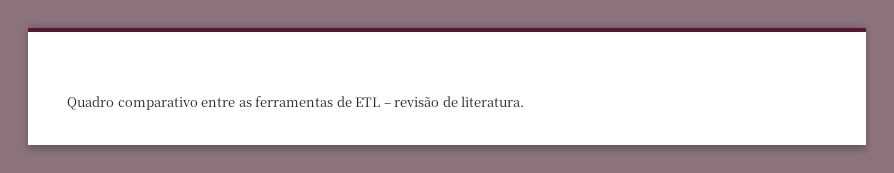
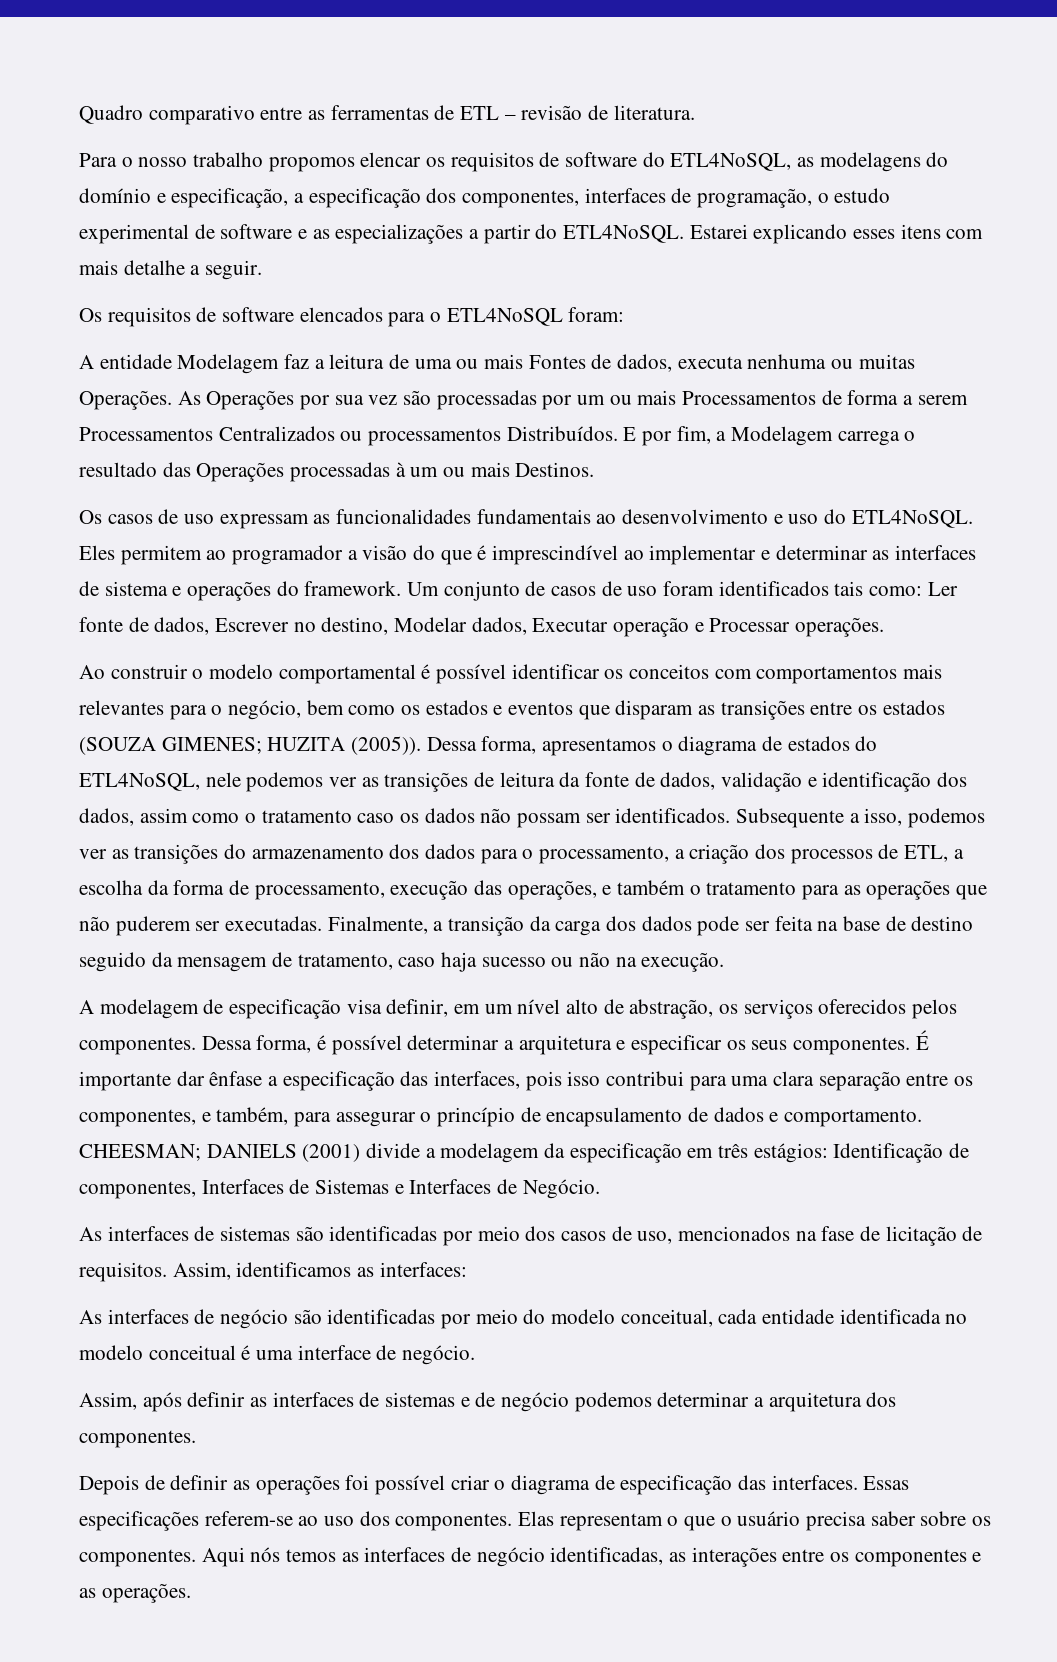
(525, 101) none -> [79,152,949,172] [79,188,891,208] [79,224,984,244] [79,260,263,280] [79,307,625,327] [79,354,915,374] [79,390,968,410] [79,426,916,446] [79,462,595,482] [79,509,973,529] [79,545,977,565] [79,581,958,601] [79,617,885,637] [79,664,943,684] [79,700,945,720] [79,736,878,756] [79,772,968,792] [79,808,986,828] [79,844,964,864] [79,880,988,900] [79,916,974,936] [79,952,725,972] [79,999,958,1019] [79,1030,929,1055] [79,1071,974,1091] [79,1107,923,1127] [79,1143,970,1163] [79,1179,600,1199] [79,1226,983,1246] [79,1262,467,1282] [79,1309,968,1329] [79,1345,476,1365] [79,1392,897,1412] [79,1430,196,1448] [79,1475,910,1495] [79,1511,992,1531] [79,1547,982,1567] [79,1583,191,1603] // Para o nosso trabalho propomos elencar os requisitos de software do ETL4NoSQL, as modelagens do domínio e especificação, a especificação dos componentes, interfaces de programação, o estudo experimental de software e as especializações a partir do ETL4NoSQL. Estarei explicando esses itens com mais detalhe a seguir. // Os requisitos de software elencados para o ETL4NoSQL foram: // A entidade Modelagem faz a leitura de uma ou mais Fontes de dados, executa nenhuma ou muitas Operações. As Operações por sua vez são processadas por um ou mais Processamentos de forma a serem Processamentos Centralizados ou processamentos Distribuídos. E por fim, a Modelagem carrega o resultado das Operações processadas à um ou mais Destinos. // Os casos de uso expressam as funcionalidades fundamentais ao desenvolvimento e uso do ETL4NoSQL. Eles permitem ao programador a visão do que é imprescindível ao implementar e determinar as interfaces de sistema e operações do framework. Um conjunto de casos de uso foram identificados tais como: Ler fonte de dados, Escrever no destino, Modelar dados, Executar operação e Processar operações. // Ao construir o modelo comportamental é possível identificar os conceitos com comportamentos mais relevantes para o negócio, bem como os estados e eventos que disparam as transições entre os estados (SOUZA GIMENES; HUZITA (2005)). Dessa forma, apresentamos o diagrama de estados do ETL4NoSQL, nele podemos ver as transições de leitura da fonte de dados, validação e identificação dos dados, assim como o tratamento caso os dados não possam ser identificados. Subsequente a isso, podemos ver as transições do armazenamento dos dados para o processamento, a criação dos processos de ETL, a escolha da forma de processamento, execução das operações, e também o tratamento para as operações que não puderem ser executadas. Finalmente, a transição da carga dos dados pode ser feita na base de destino seguido da mensagem de tratamento, caso haja sucesso ou não na execução. // A modelagem de especificação visa definir, em um nível alto de abstração, os serviços oferecidos pelos componentes. Dessa forma, é possível determinar a arquitetura e especificar os seus componentes. É importante dar ênfase a especificação das interfaces, pois isso contribui para uma clara separação entre os componentes, e também, para assegurar o princípio de encapsulamento de dados e comportamento. CHEESMAN; DANIELS (2001) divide a modelagem da especificação em três estágios: Identificação de componentes, Interfaces de Sistemas e Interfaces de Negócio. // As interfaces de sistemas são identificadas por meio dos casos de uso, mencionados na fase de licitação de requisitos. Assim, identificamos as interfaces: // As interfaces de negócio são identificadas por meio do modelo conceitual, cada entidade identificada no modelo conceitual é uma interface de negócio. // Assim, após definir as interfaces de sistemas e de negócio podemos determinar a arquitetura dos componentes. // Depois de definir as operações foi possível criar o diagrama de especificação das interfaces. Essas especificações referem-se ao uso dos componentes. Elas representam o que o usuário precisa saber sobre os componentes. Aqui nós temos as interfaces de negócio identificadas, as interações entre os componentes e as operações.

